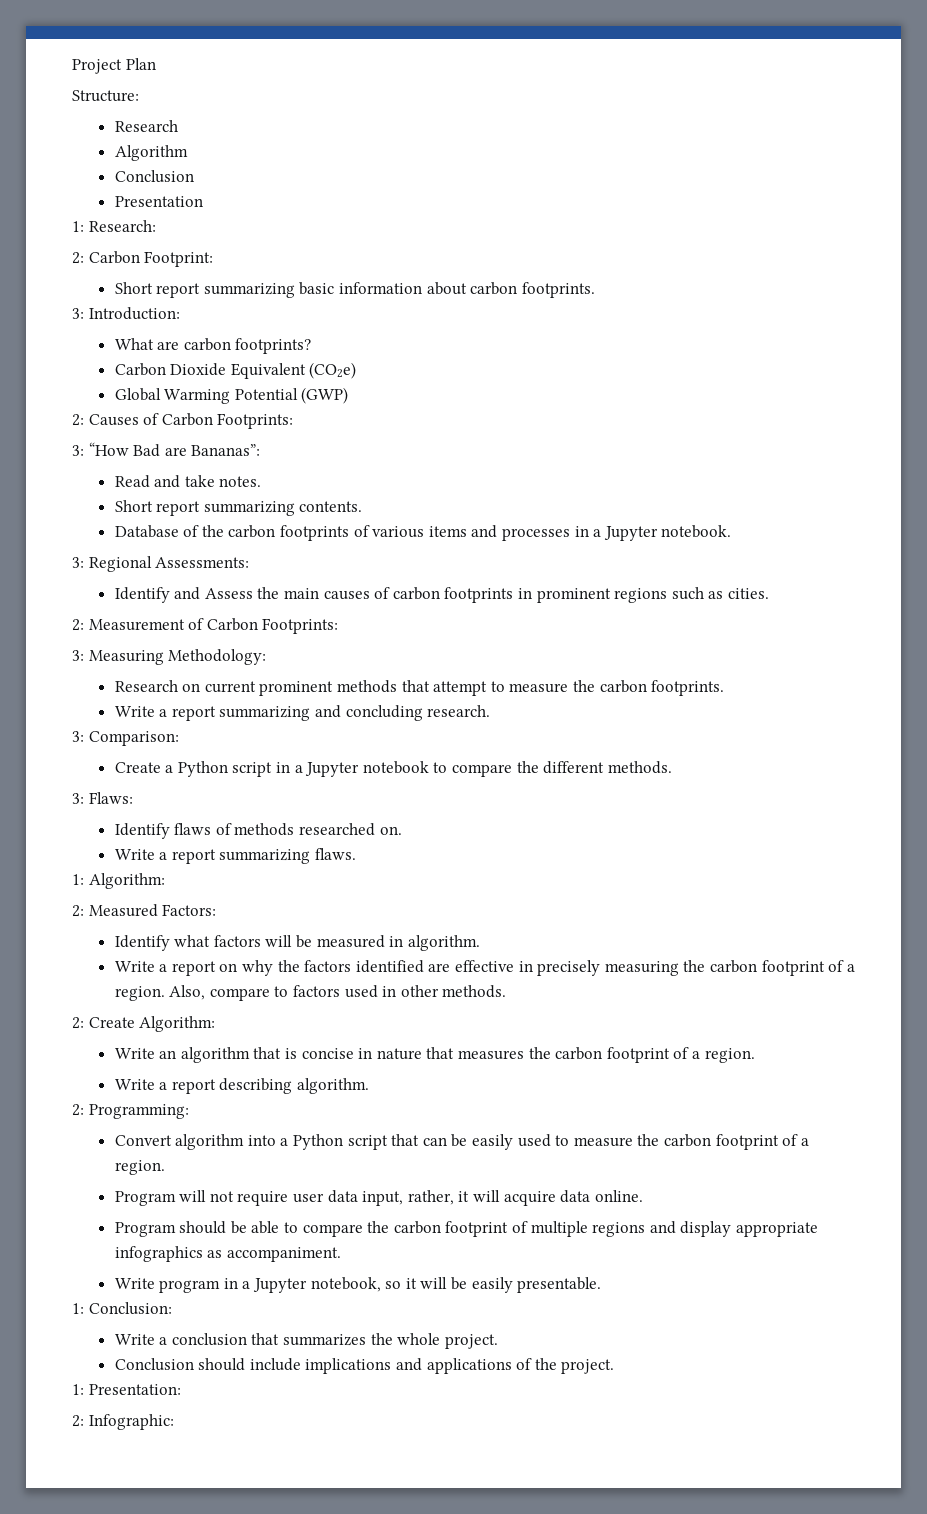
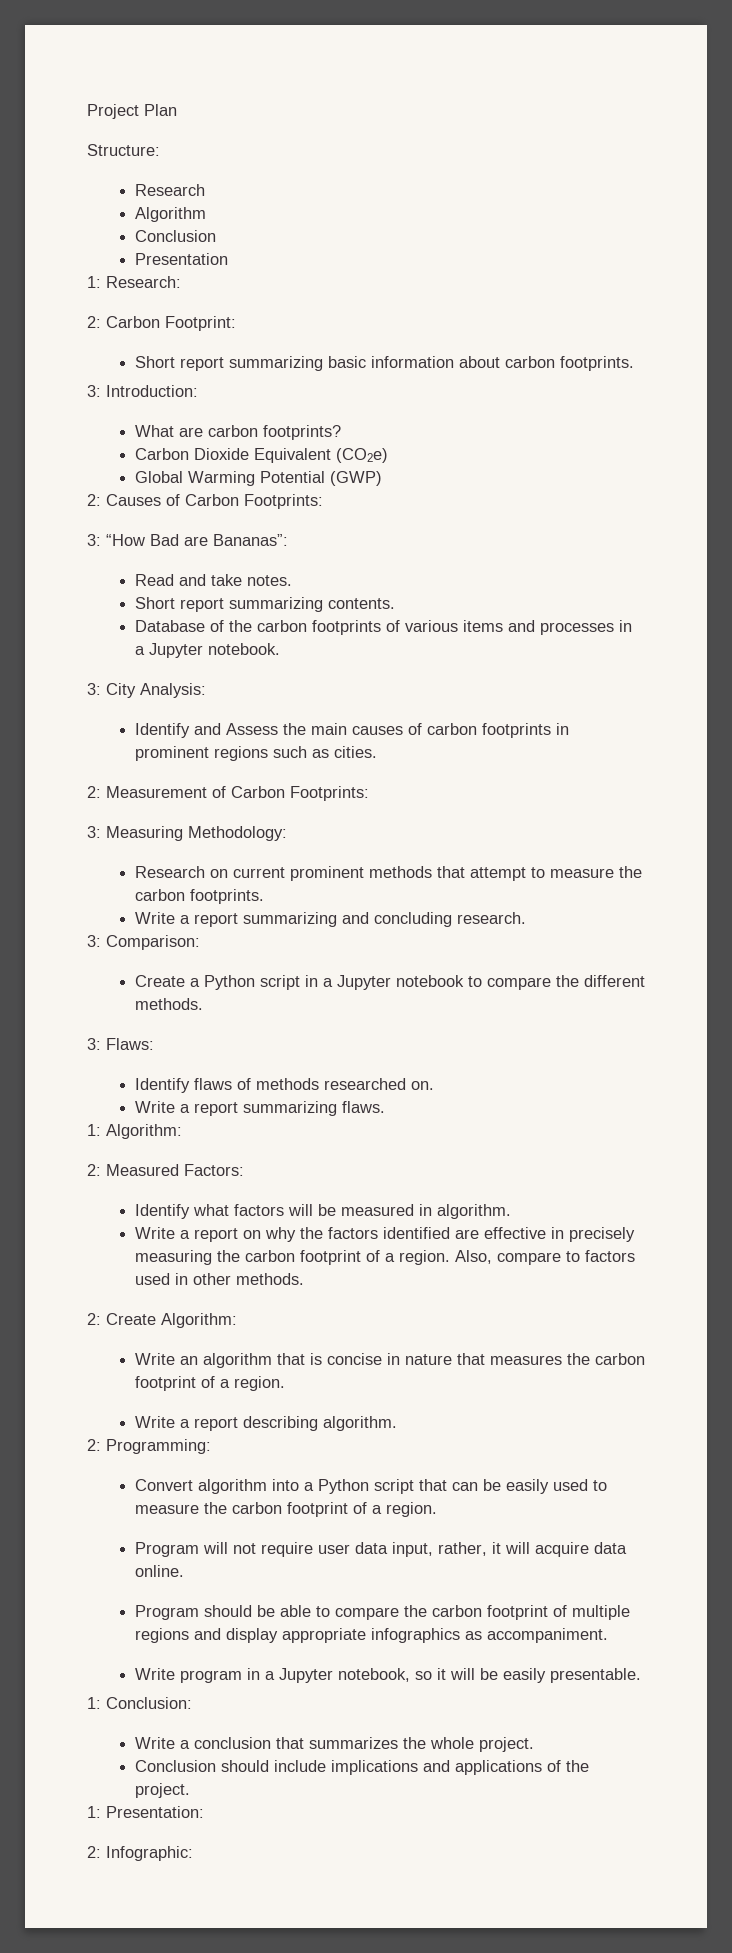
[88,556,250,572] Regional Assessments: -> [106,683,206,698] City Analysis:

